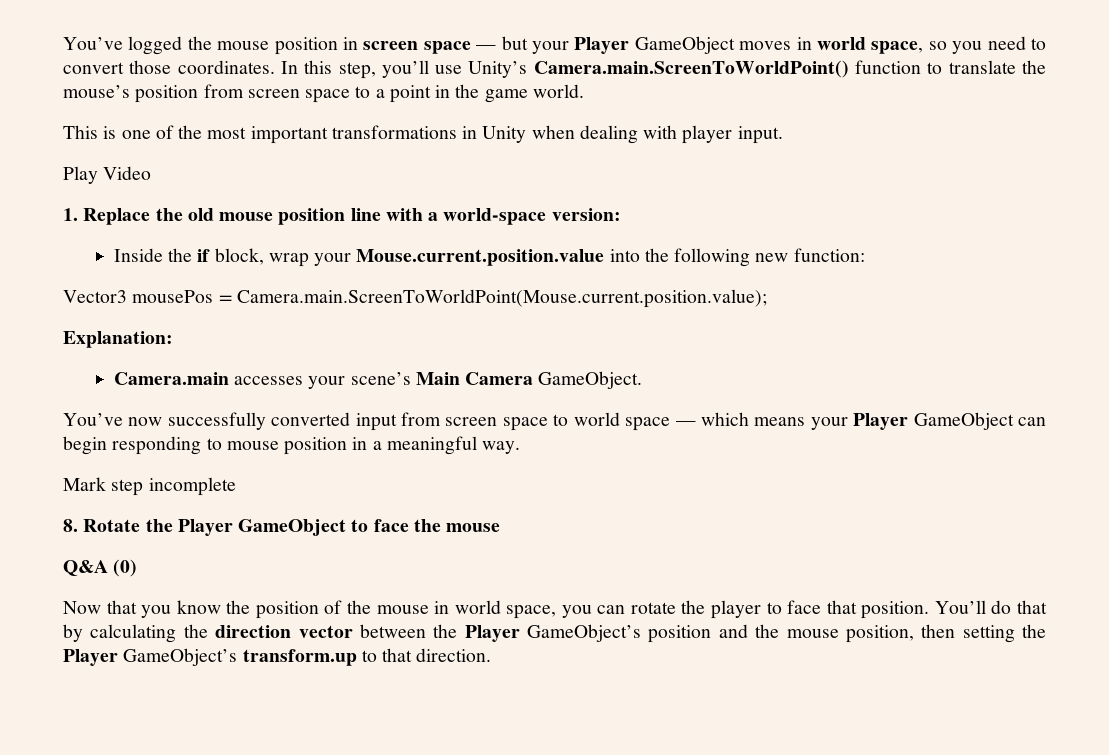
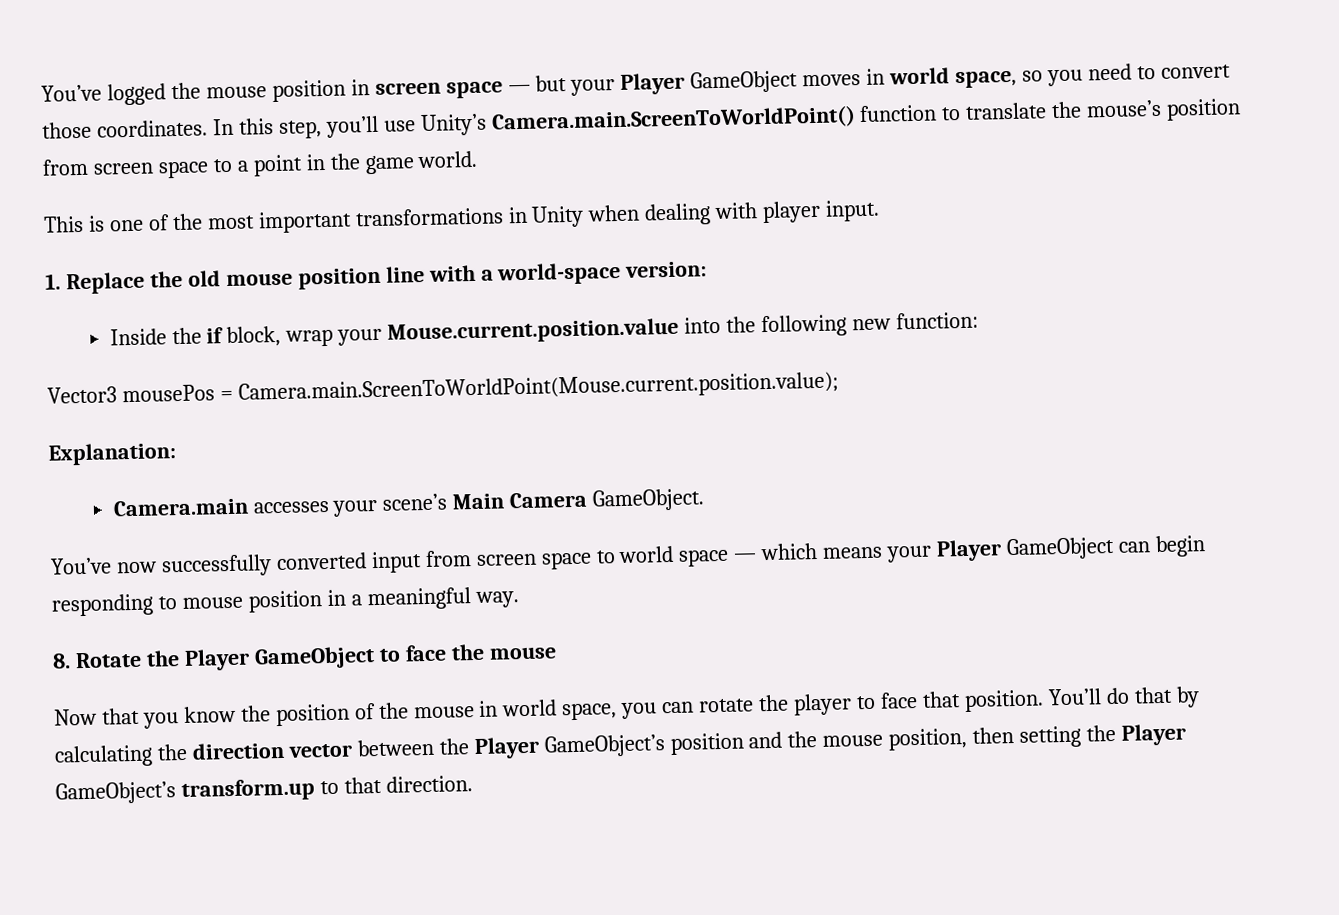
[63,166,152,184] // Play Video -> (881, 210) none
[63,477,236,496] // Mark step incomplete -> (520, 600) none
[63,559,138,577] // Q&A (0) -> (557, 653) none

